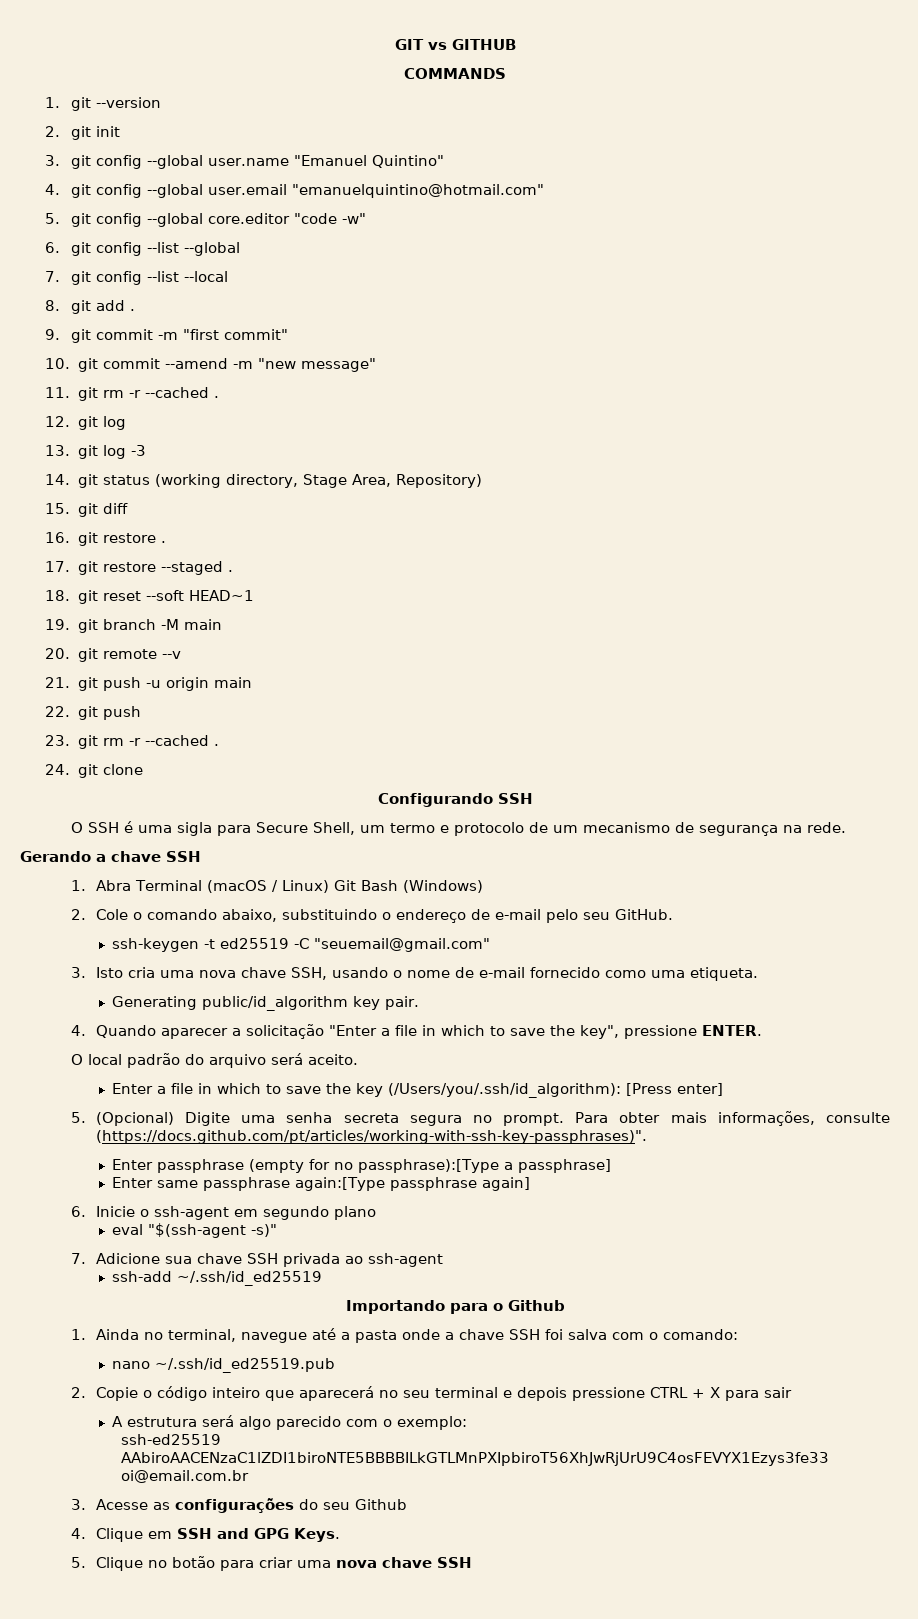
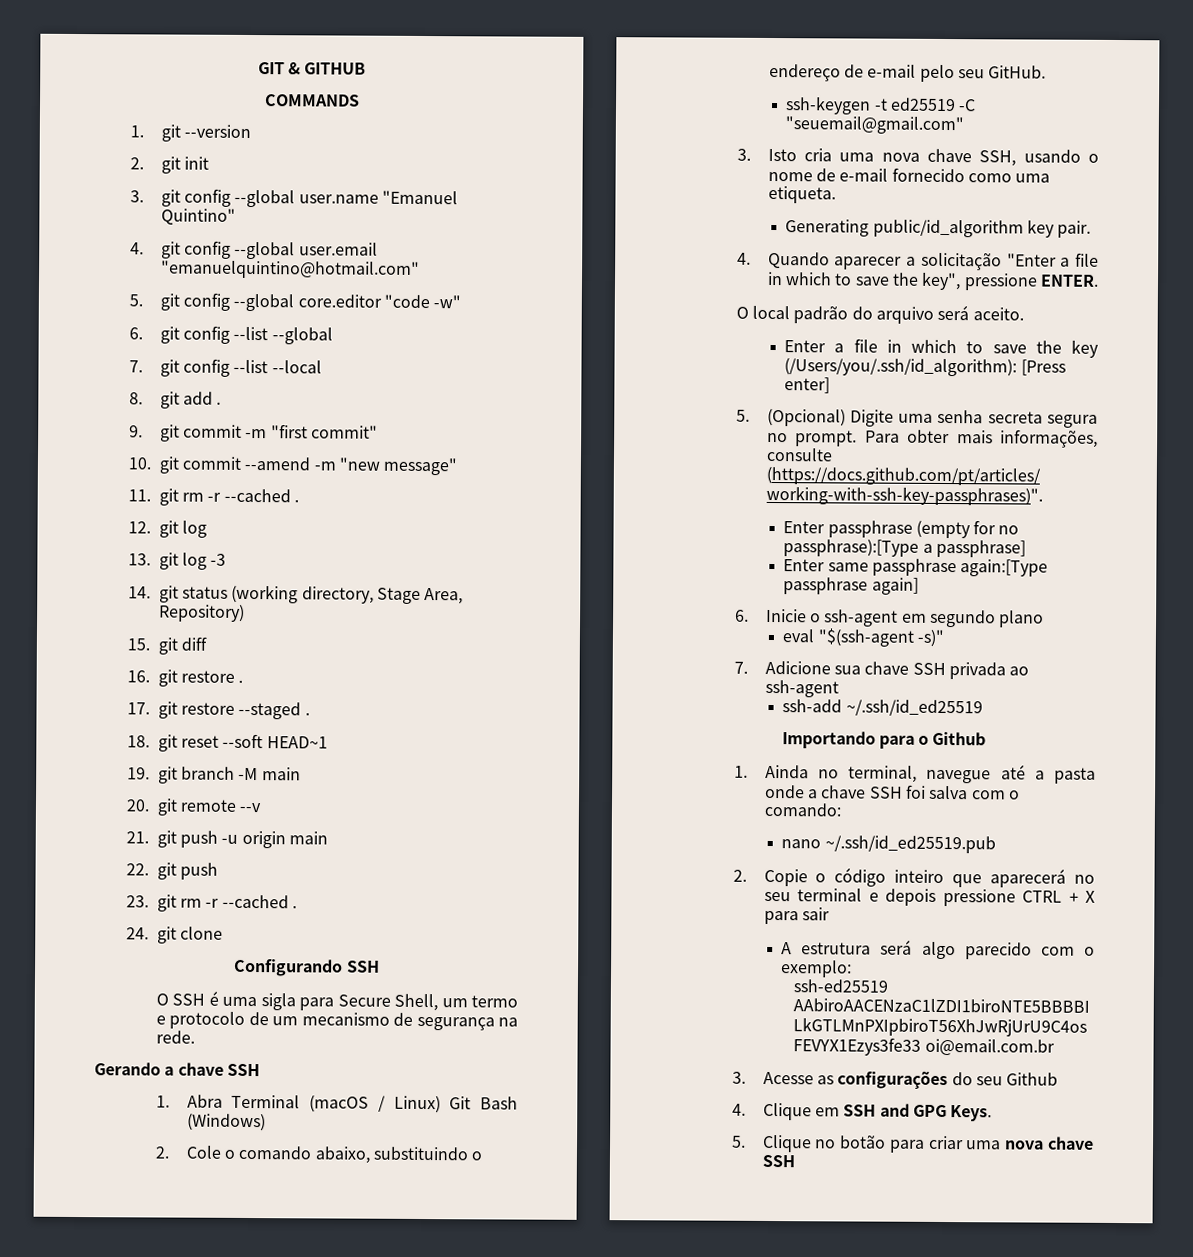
[427,42,447,50] vs -> [288,62,301,75] &

